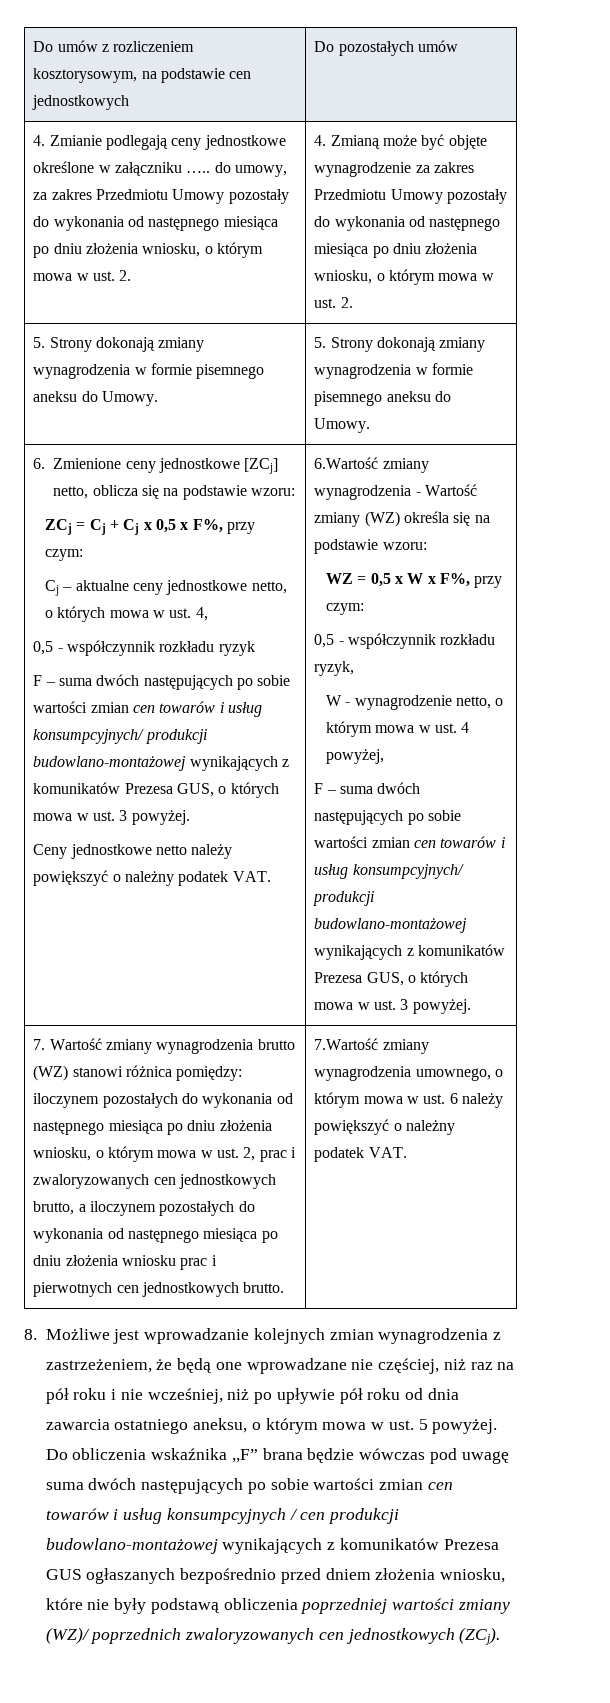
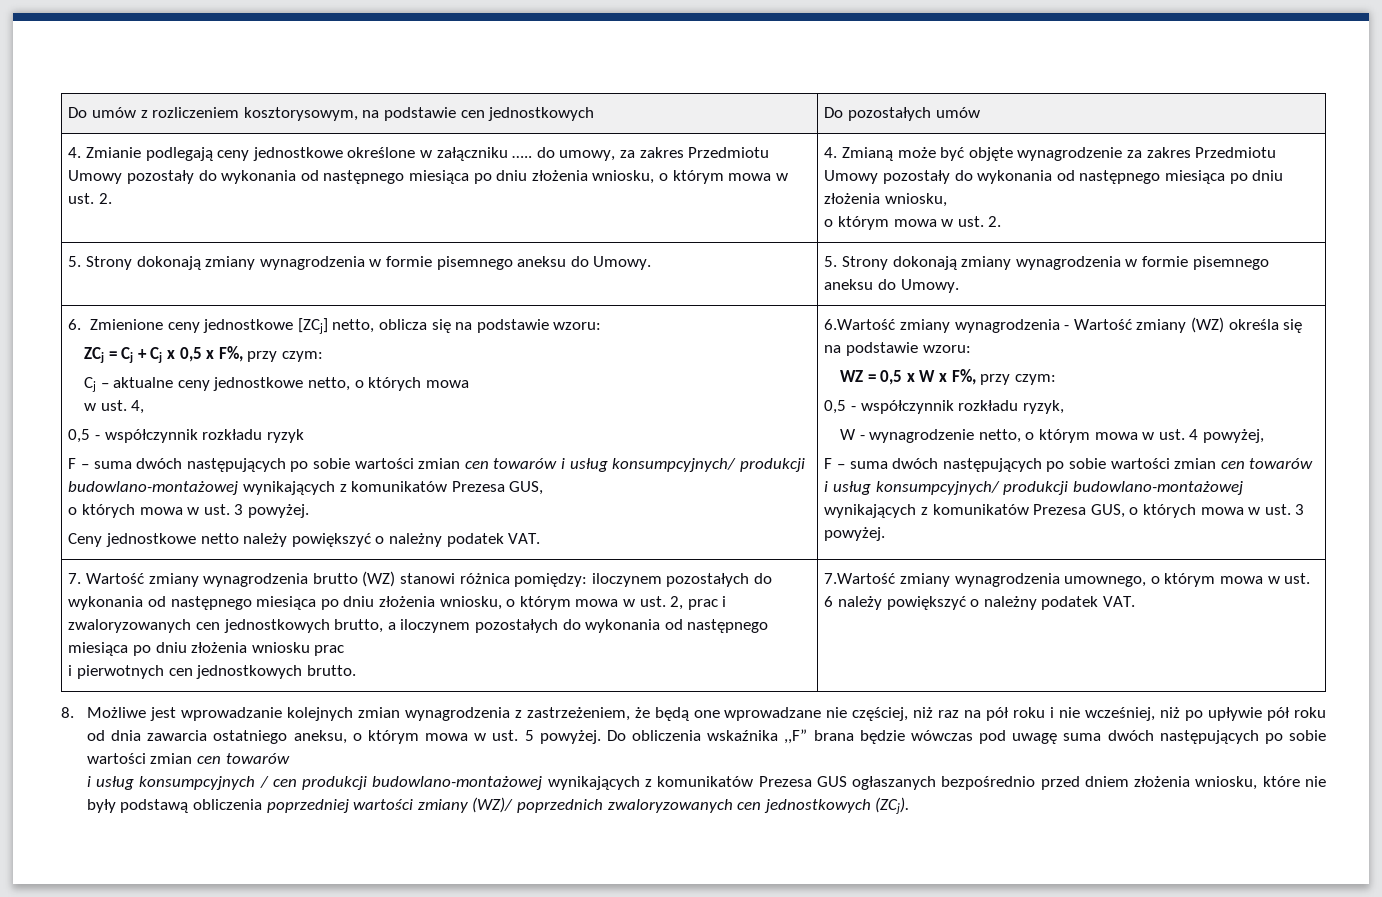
(373, 277) none -> (948, 200) //
(149, 614) none -> (469, 384) //
(215, 790) none -> (544, 488) //
(208, 1264) none -> (345, 650) //
(109, 1514) none -> (290, 758) //

